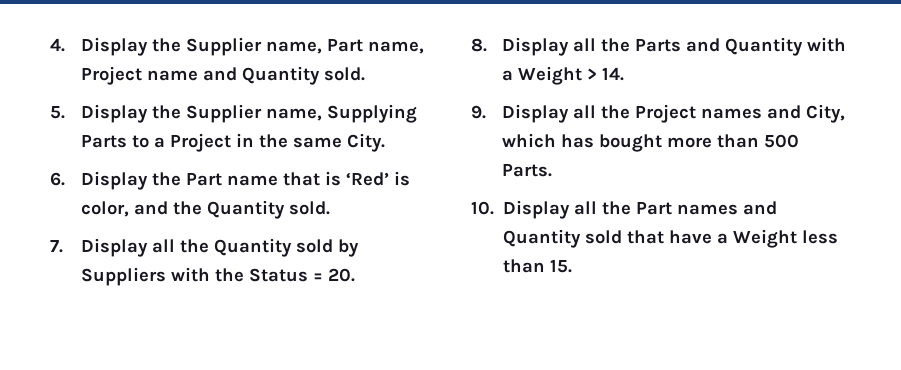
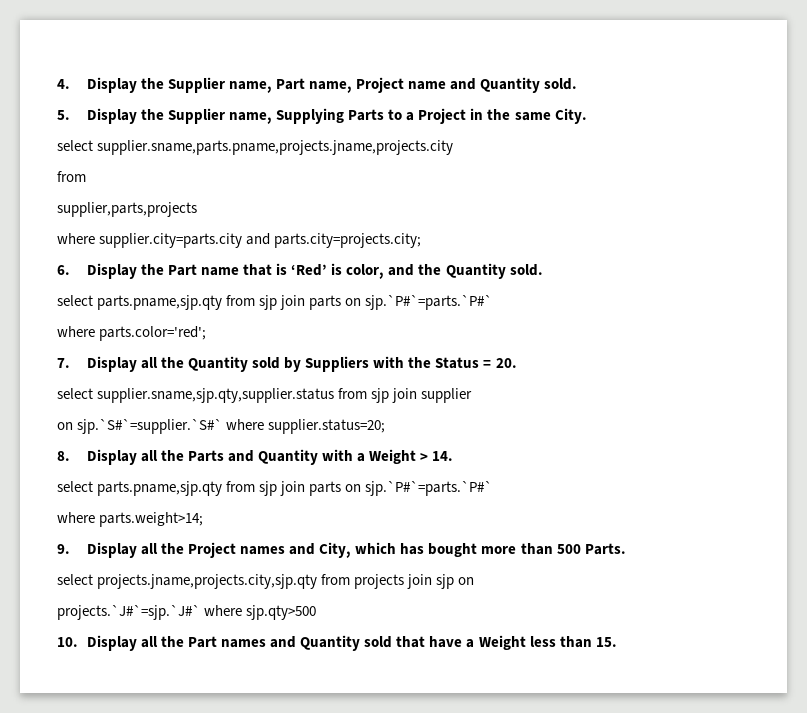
(385, 142) none -> [57,140,454,155] [57,171,86,182] [57,202,197,217] [57,233,422,248] // select supplier.sname,parts.pname,projects.jname,projects.city // from // supplier,parts,projects // where supplier.city=parts.city and parts.city=projects.city;
(330, 208) none -> [57,295,493,310] [57,326,207,341] // select parts.pname,sjp.qty from sjp join parts on sjp.`P#`=parts.`P#` // where parts.color='red';
(355, 275) none -> [57,388,473,403] [57,419,386,434] // select supplier.sname,sjp.qty,supplier.status from sjp join supplier // on sjp.`S#`=supplier.`S#` where supplier.status=20;
(624, 74) none -> [57,481,493,496] [57,512,204,527] // select parts.pname,sjp.qty from sjp join parts on sjp.`P#`=parts.`P#` // where parts.weight>14;
(552, 170) none -> [57,574,475,589] [57,605,317,620] // select projects.jname,projects.city,sjp.qty from projects join sjp on // projects.`J#`=sjp.`J#` where sjp.qty>500

